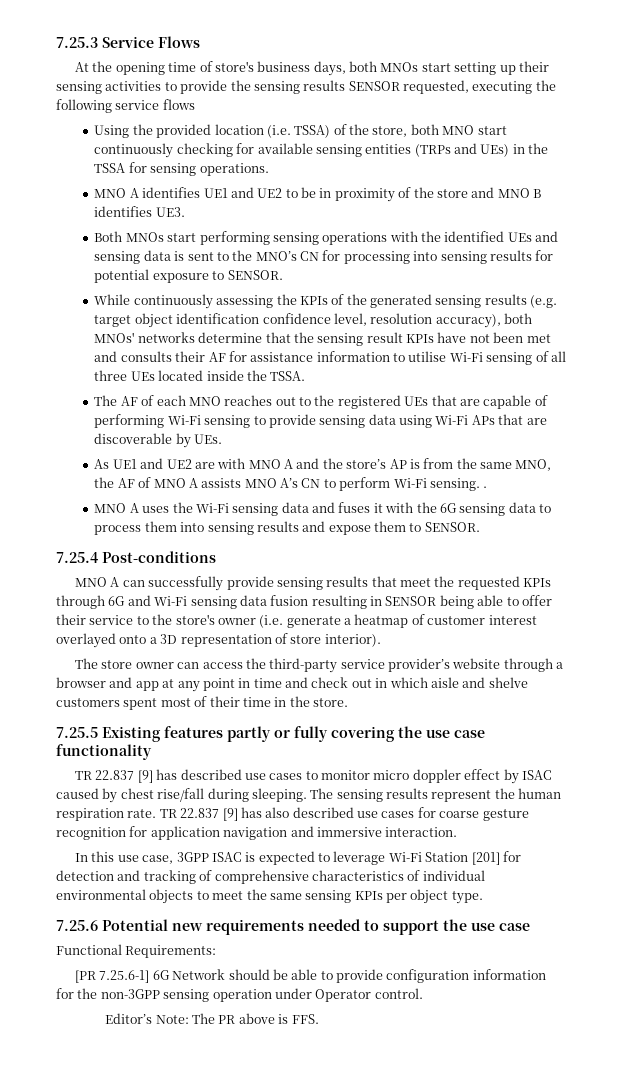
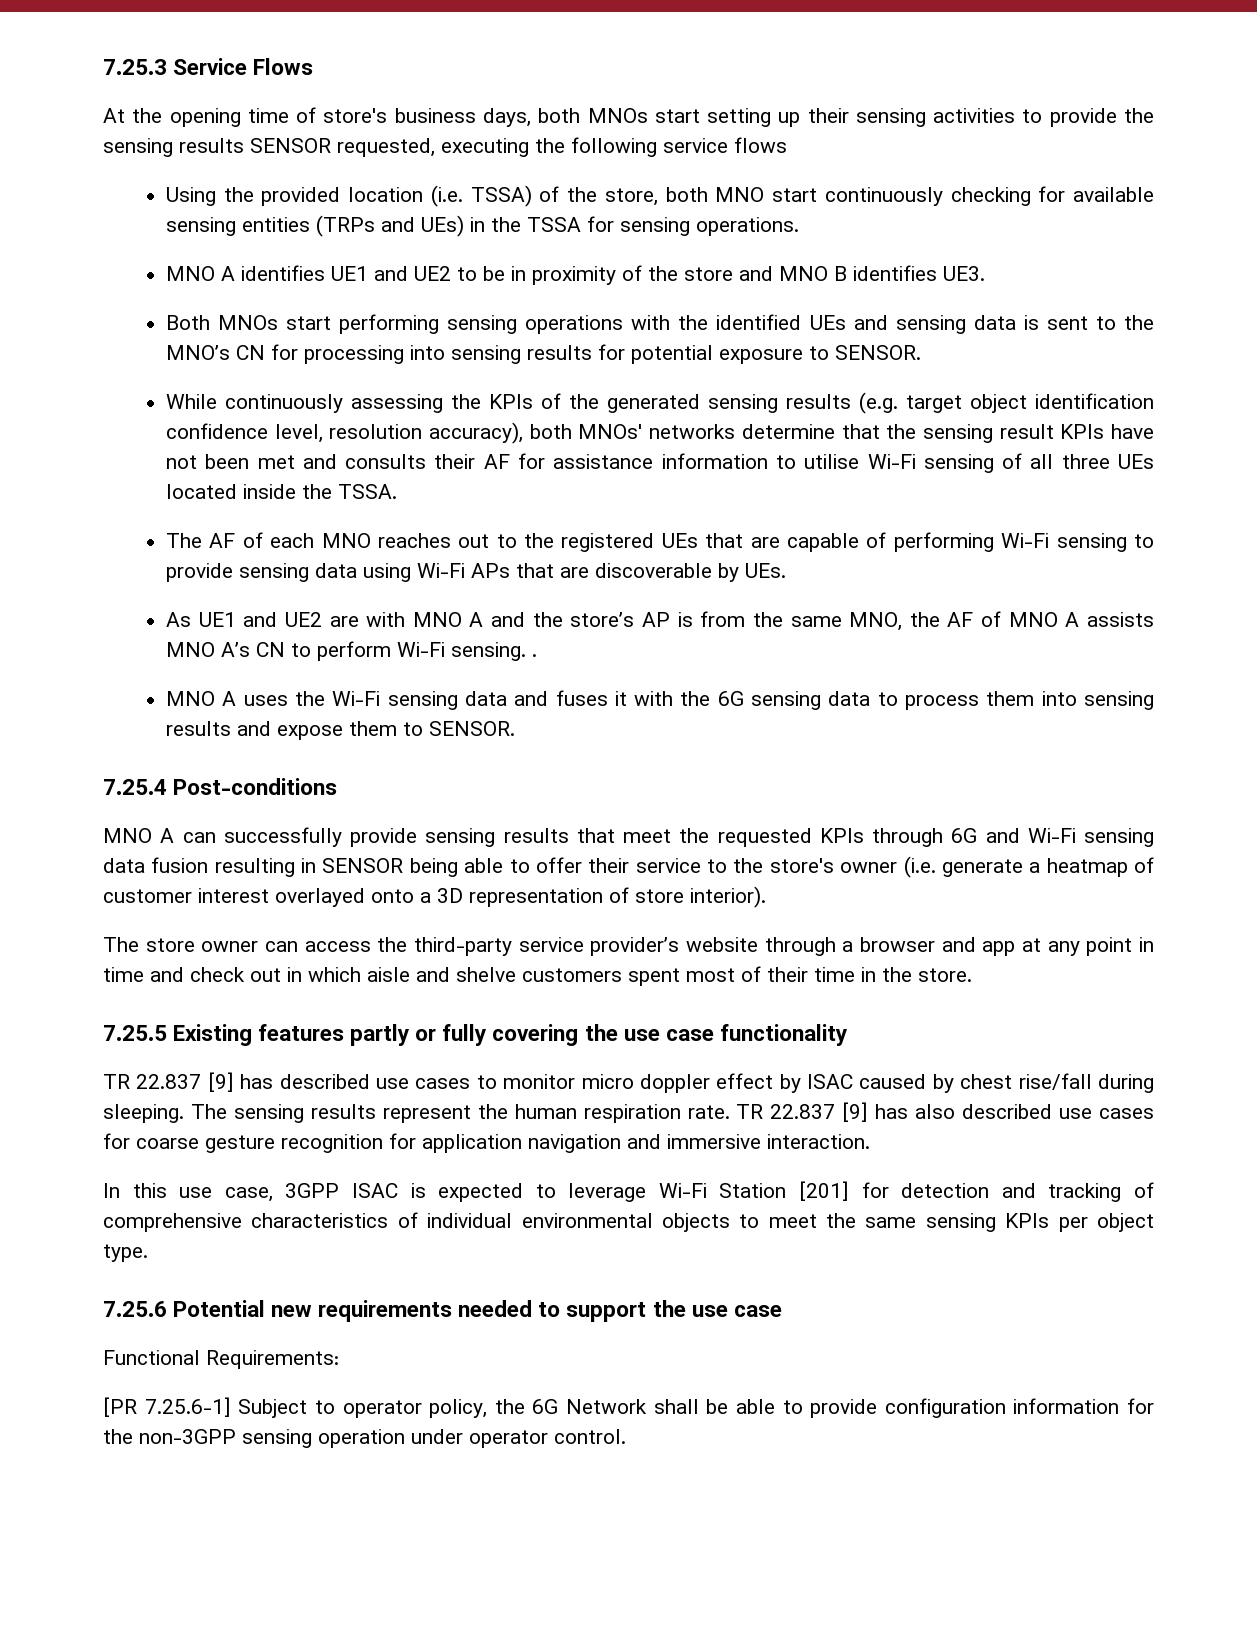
(150, 976) none -> [238,1399,525,1418] Subject to operator policy, the
[228,969,270,980] should -> [653,1399,699,1414] shall
[315,989,372,1002] Operator -> [469,1430,548,1448] operator
[105,1013,319,1024] // Editor’s Note: The PR above is FFS. -> (626, 1436) none

